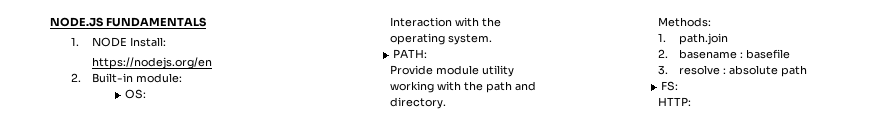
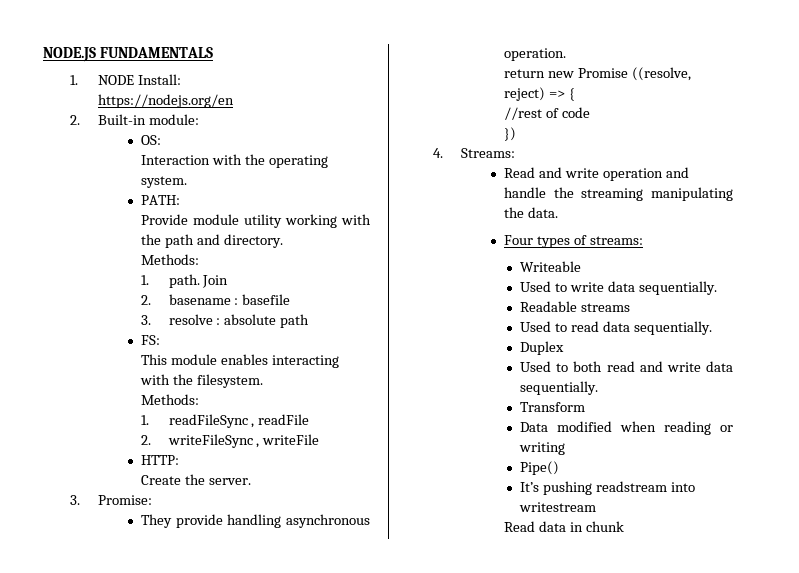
[678,33,728,45] path.join -> [168,274,229,288] path. Join
[657,97,691,106] HTTP: -> [141,354,339,368] [140,374,263,388] [141,394,200,405] [141,414,310,428] [141,434,320,448] [141,455,180,465] [141,474,251,485] [70,495,152,505] [141,514,370,528] [504,48,567,61] [504,67,691,81] [504,87,575,101] [504,107,590,120] [504,127,517,141] [433,148,515,158] [504,167,689,181] [504,187,733,201] [504,207,559,218] [504,235,643,248] [520,261,582,272] [520,281,717,295] [520,301,630,312] [520,321,712,335] [520,341,565,355] [520,361,733,372] [520,381,599,395] [520,402,586,412] [520,421,733,435] [519,442,566,455] [520,461,560,475] [520,481,695,495] [519,502,597,512] [504,521,624,532] This module enables interacting with the filesystem. // Methods: // 1. readFileSync , readFile // 2. writeFileSync , writeFile // HTTP: // Create the server. // 3. Promise: // They provide handling asynchronous operation. // return new Promise ((resolve, reject) => { // //rest of code // }) // 4. Streams: // Read and write operation and handle the streaming manipulating the data. // Four types of streams: // Writeable // Used to write data sequentially. // Readable streams // Used to read data sequentially. // Duplex // Used to both read and write data sequentially. // Transform // Data modified when reading or writing // Pipe() // It’s pushing readstream into writestream // Read data in chunk

